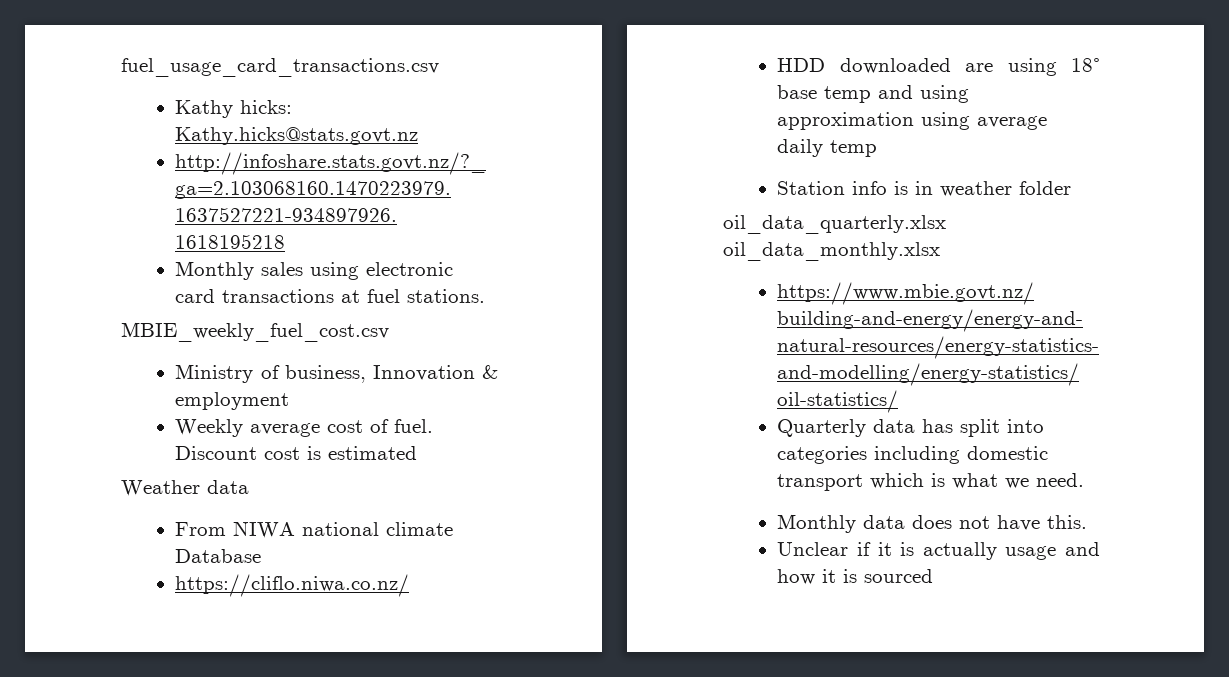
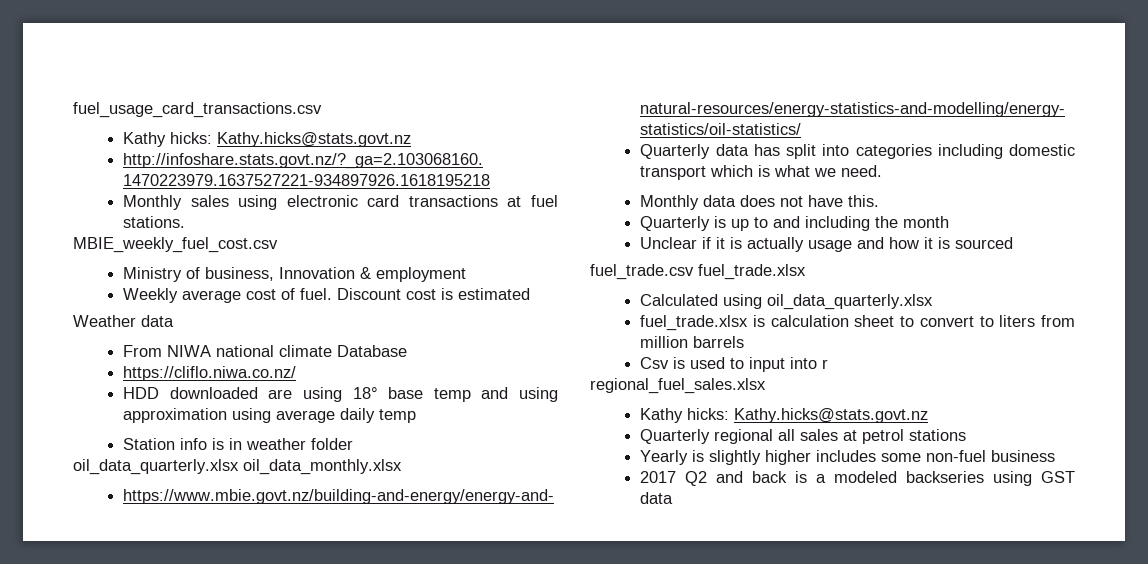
(1088, 522) none -> [640,216,950,231] // Quarterly is up to and including the month
(934, 576) none -> [590,264,806,280] [640,294,934,310] [640,315,1075,331] [640,336,745,348] [640,357,829,372] [590,378,766,394] [640,408,929,423] [640,429,967,444] [640,450,1056,465] [640,471,1075,486] [640,492,674,504] // fuel_trade.csv fuel_trade.xlsx // Calculated using oil_data_quarterly.xlsx // fuel_trade.xlsx is calculation sheet to convert to liters from million barrels // Csv is used to input into r // regional_fuel_sales.xlsx // Kathy hicks: Kathy.hicks@stats.govt.nz // Quarterly regional all sales at petrol stations // Yearly is slightly higher includes some non-fuel business // 2017 Q2 and back is a modeled backseries using GST data

